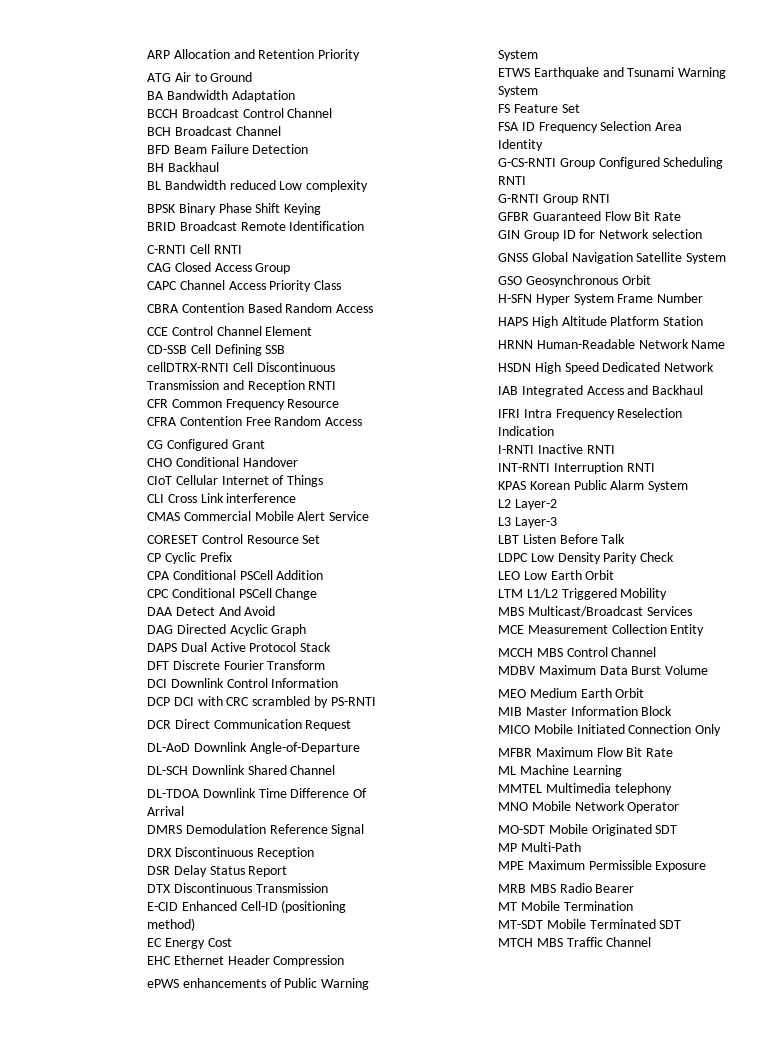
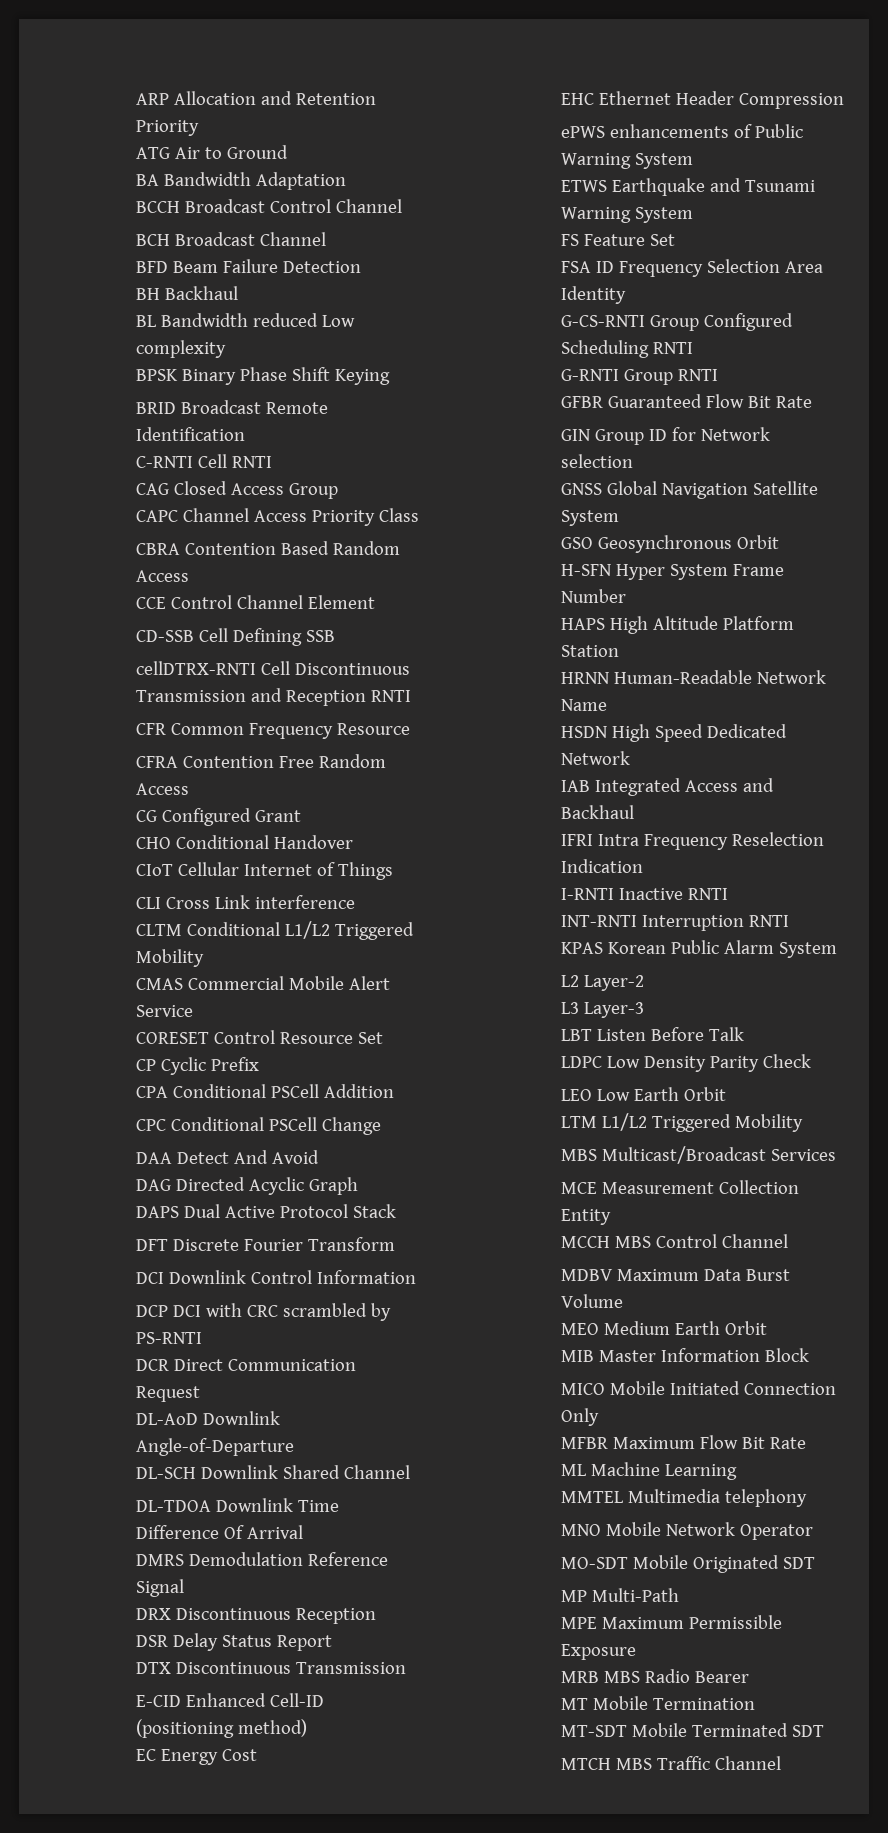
(297, 498) none -> [135,921,414,940] [135,949,204,967] // CLTM Conditional L1/L2 Triggered Mobility

